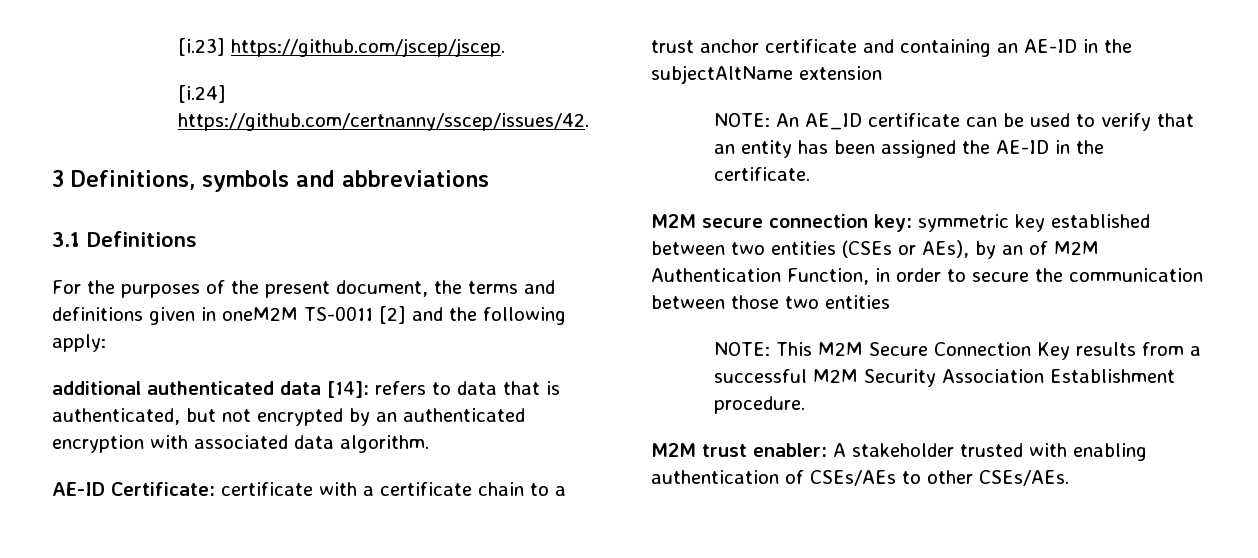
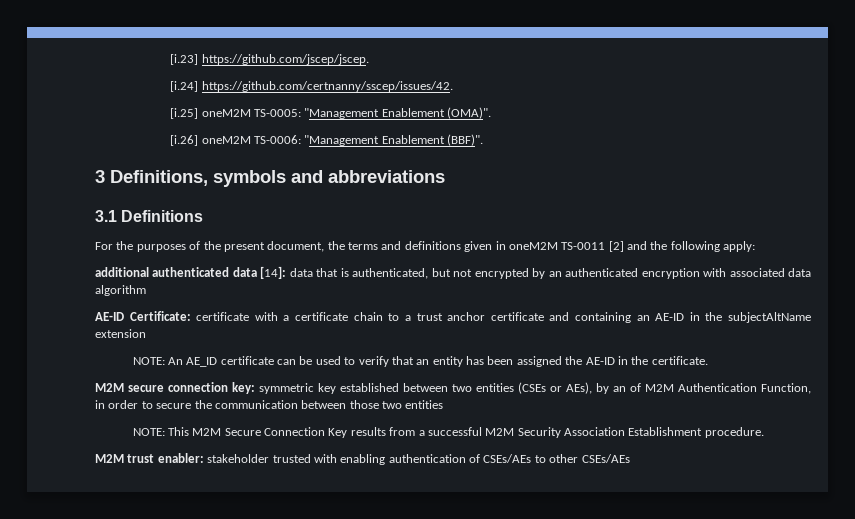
(589, 122) none -> [170,107,492,119] [170,134,484,146] // [i.25] oneM2M TS-0005: "Management Enablement (OMA)". // [i.26] oneM2M TS-0006: "Management Enablement (BBF)".
[375,381,451,395] refers to -> (287, 272) none
[340,435,429,453] algorithm. -> [95,285,146,296] algorithm
[833,443,846,457] A -> (204, 458) none
[979,470,1069,486] CSEs/AEs. -> [581,454,630,463] CSEs/AEs

